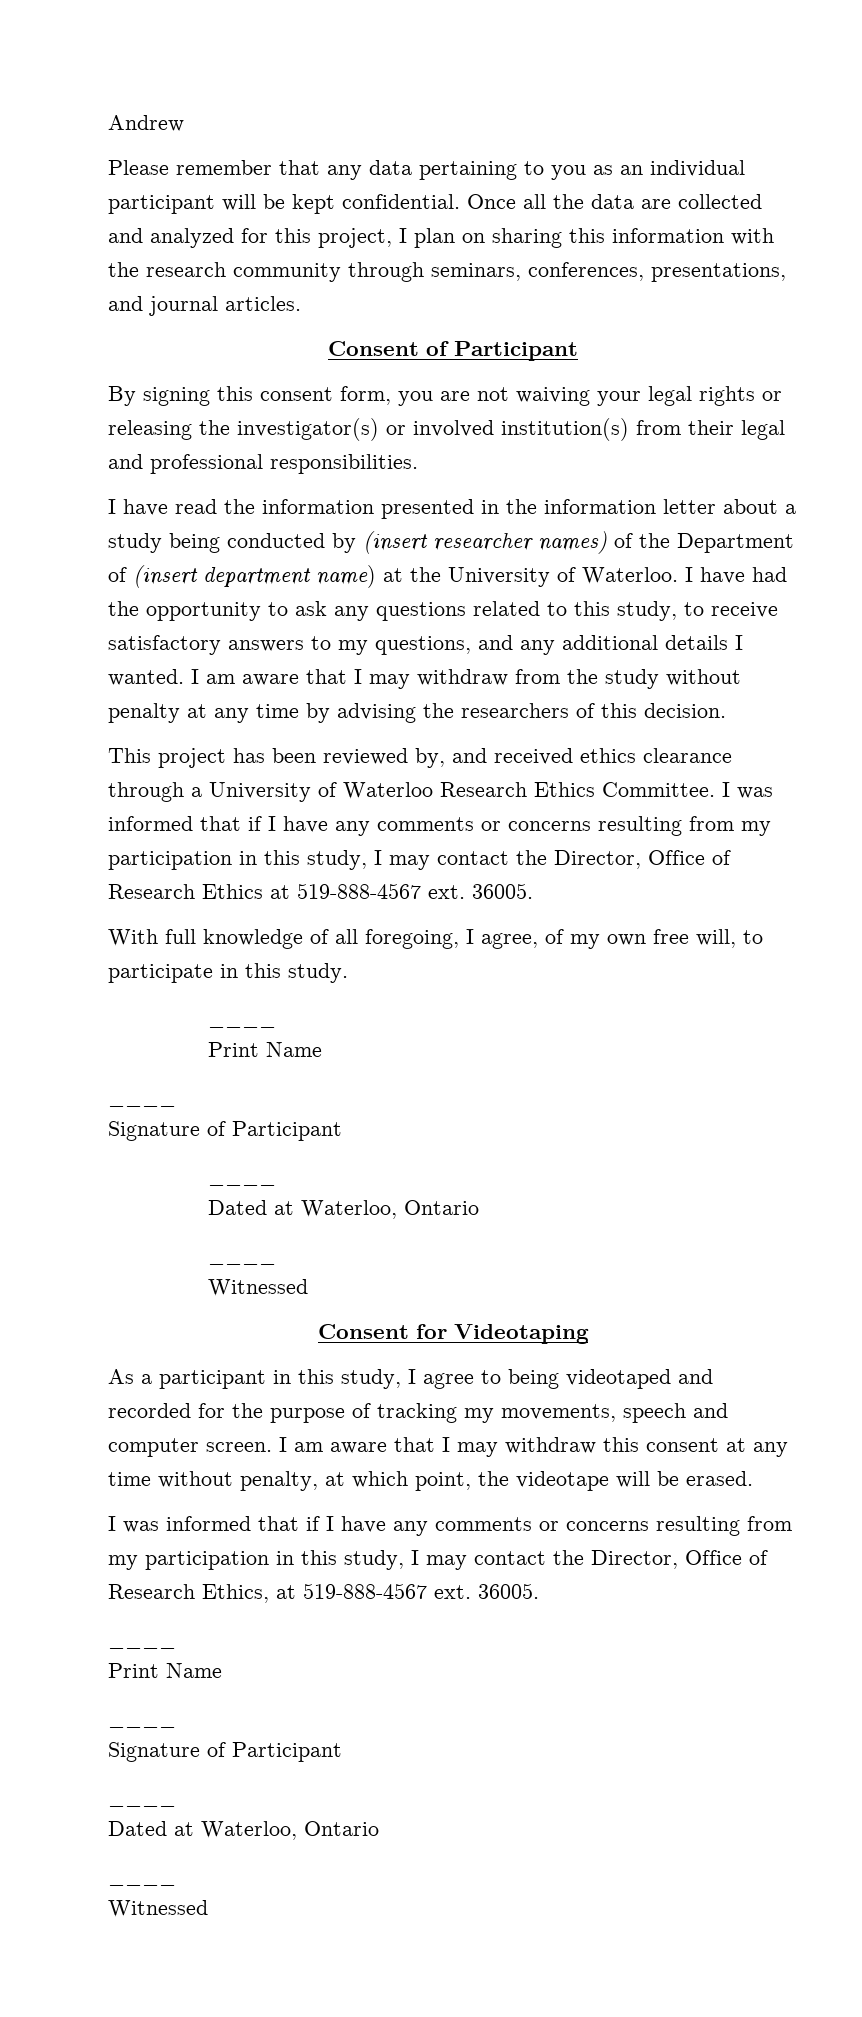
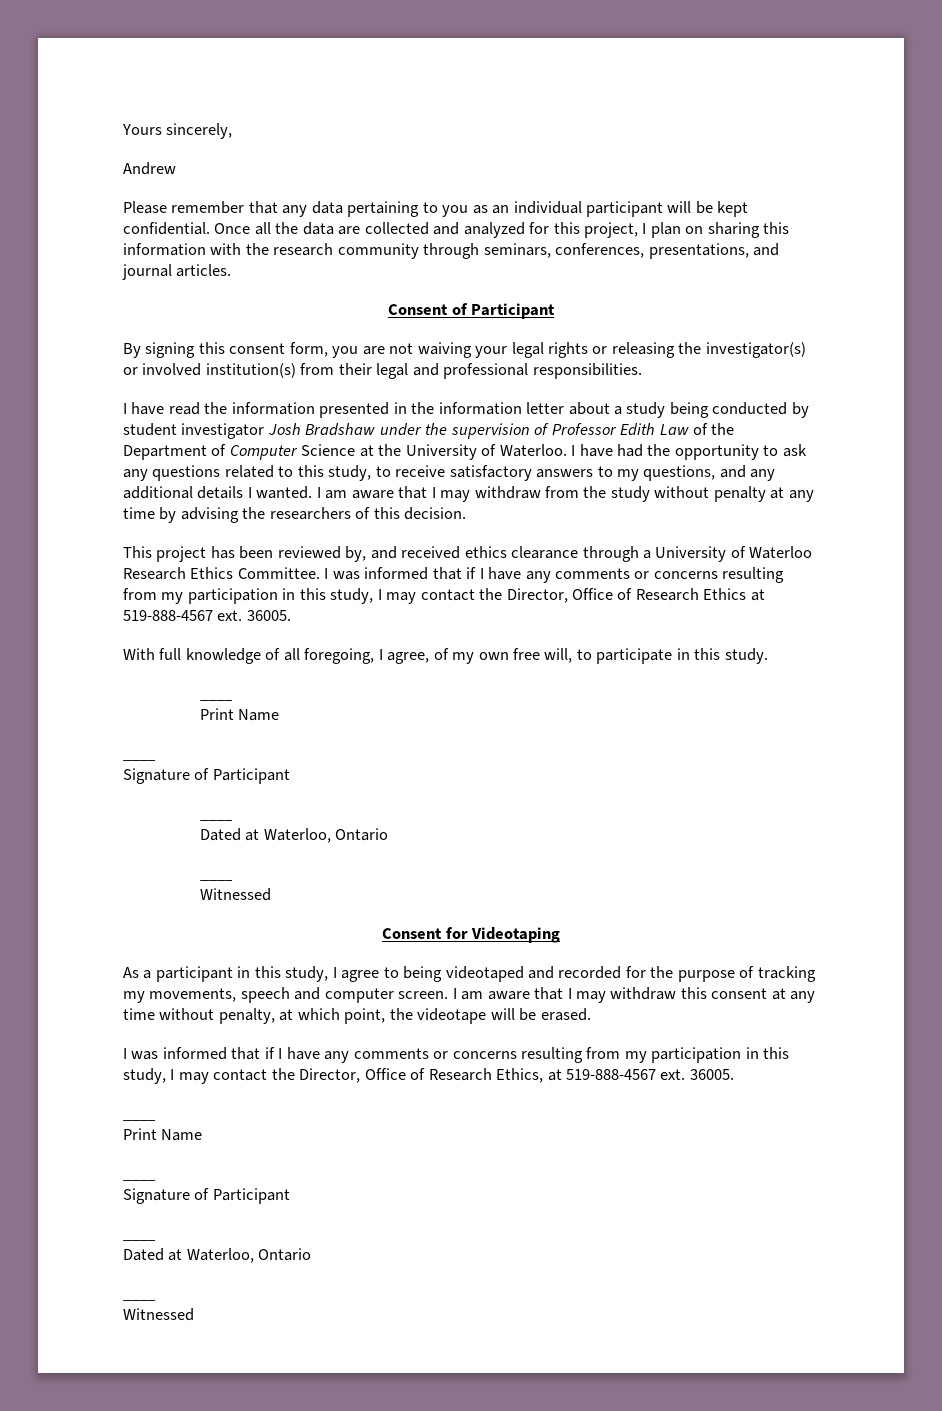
(108, 123) none -> [122,123,233,139] Yours sincerely, //
[363,531,607,554] (insert researcher names) -> [123,423,689,439] student investigator Josh Bradshaw under the supervision of Professor Edith Law
[133,565,376,588] (insert department name) -> [229,444,356,460] Computer Science

